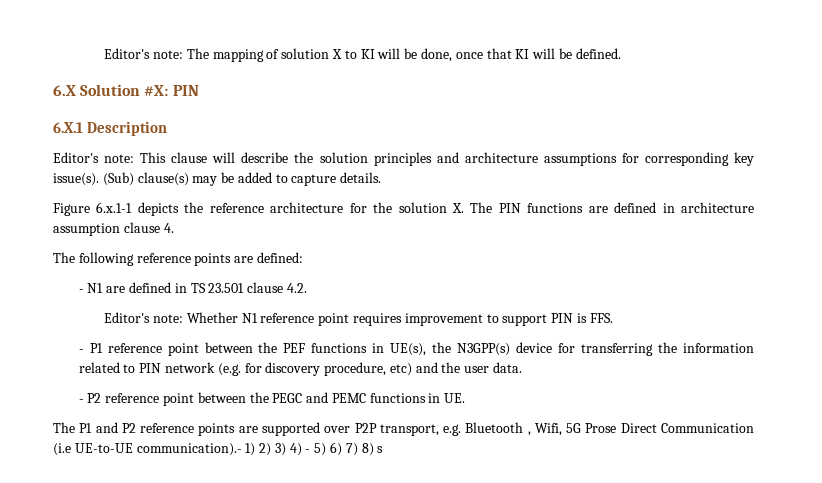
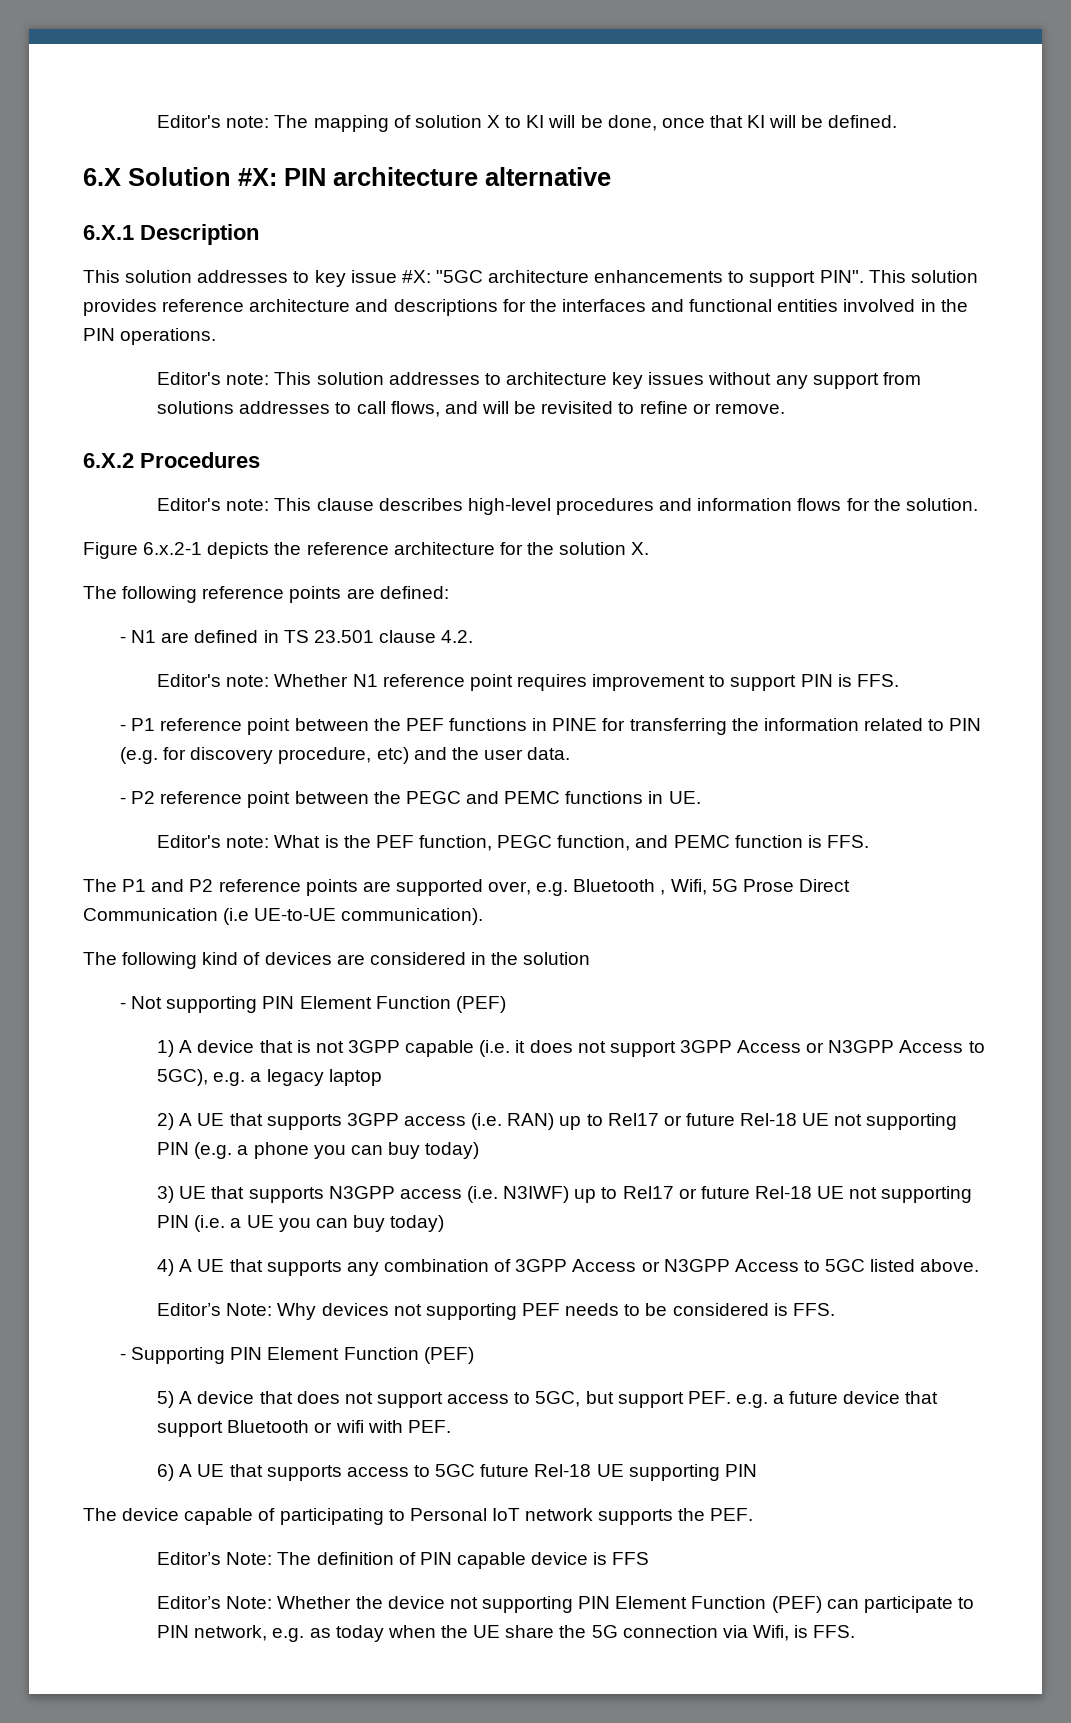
(199, 90) none -> [333,167,611,186] architecture alternative
[53,152,754,166] [53,172,382,186] Editor's note: This clause will describe the solution principles and architecture assumptions for corresponding key issue(s). (Sub) clause(s) may be added to capture details. -> [83,270,978,287] [83,299,968,316] [83,328,217,345] [157,372,921,389] [157,401,785,417] [83,452,260,468] [157,498,978,515] This solution addresses to key issue #X: "5GC architecture enhancements to support PIN". This solution provides reference architecture and descriptions for the interfaces and functional entities involved in the PIN operations. // Editor's note: This solution addresses to architecture key issues without any support from solutions addresses to call flows, and will be revisited to refine or remove. // 6.X.2 Procedures // Editor's note: This clause describes high-level procedures and information flows for the solution.
[96,202,133,213] 6.x.1-1 -> [143,542,203,555] 6.x.2-1
[470,202,754,213] [53,222,174,236] The PIN functions are defined in architecture assumption clause 4. -> (650, 548) none
[390,342,553,356] UE(s), the N3GPP(s) device -> [552,718,598,731] PINE
[165,362,216,373] network -> (982, 724) none
(466, 398) none -> [157,835,869,851] // Editor's note: What is the PEF function, PEGC function, and PEMC function is FFS.
[324,423,439,436] over P2P transport, -> [488,881,532,895] over,
[136,442,384,456] communication).- 1) 2) 3) 4) - 5) 6) 7) 8) s -> [341,908,484,925] [83,952,591,969] [120,996,506,1013] [157,1040,985,1057] [157,1069,382,1086] [157,1113,958,1130] [157,1142,480,1159] [157,1186,973,1203] [157,1215,445,1232] [157,1259,980,1276] [157,1303,835,1320] [120,1347,474,1364] [157,1391,939,1408] [157,1420,451,1437] [157,1464,757,1481] [83,1508,754,1525] [157,1552,650,1569] [157,1596,974,1613] [157,1625,856,1642] communication). // The following kind of devices are considered in the solution // - Not supporting PIN Element Function (PEF) // 1) A device that is not 3GPP capable (i.e. it does not support 3GPP Access or N3GPP Access to 5GC), e.g. a legacy laptop // 2) A UE that supports 3GPP access (i.e. RAN) up to Rel17 or future Rel-18 UE not supporting PIN (e.g. a phone you can buy today) // 3) UE that supports N3GPP access (i.e. N3IWF) up to Rel17 or future Rel-18 UE not supporting PIN (i.e. a UE you can buy today) // 4) A UE that supports any combination of 3GPP Access or N3GPP Access to 5GC listed above. // Editor’s Note: Why devices not supporting PEF needs to be considered is FFS. // - Supporting PIN Element Function (PEF) // 5) A device that does not support access to 5GC, but support PEF. e.g. a future device that support Bluetooth or wifi with PEF. // 6) A UE that supports access to 5GC future Rel-18 UE supporting PIN // The device capable of participating to Personal IoT network supports the PEF. // Editor’s Note: The definition of PIN capable device is FFS // Editor’s Note: Whether the device not supporting PIN Element Function (PEF) can participate to PIN network, e.g. as today when the UE share the 5G connection via Wifi, is FFS.

